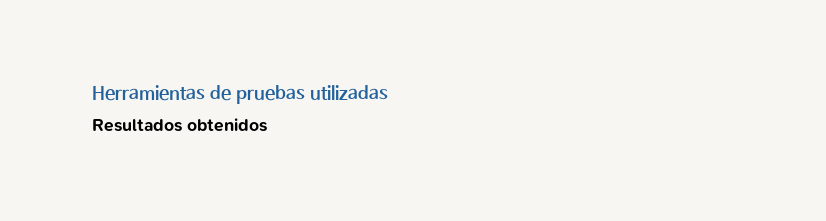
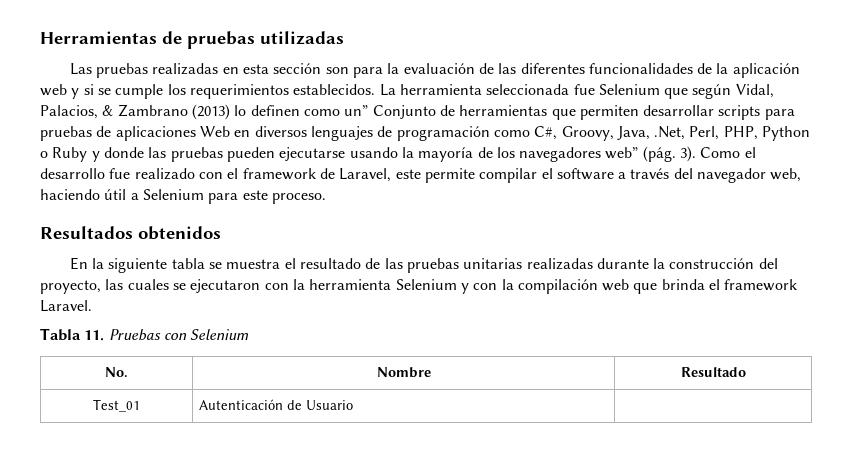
[92,118,267,132] Resultados obtenidos -> [69,63,800,78] [40,84,774,99] [40,104,795,120] [40,126,811,141] [40,146,756,162] [40,168,802,183] [40,189,326,204] [40,226,221,240] [69,257,778,273] [40,279,798,294] [40,300,92,312] [40,328,250,341] [105,367,128,378] [376,367,431,378] [680,367,746,377] [93,399,140,412] [198,399,353,410] Las pruebas realizadas en esta sección son para la evaluación de las diferentes funcionalidades de la aplicación web y si se cumple los requerimientos establecidos. La herramienta seleccionada fue Selenium que según Vidal, Palacios, & Zambrano (2013) lo definen como un” Conjunto de herramientas que permiten desarrollar scripts para pruebas de aplicaciones Web en diversos lenguajes de programación como C#, Groovy, Java, .Net, Perl, PHP, Python o Ruby y donde las pruebas pueden ejecutarse usando la mayoría de los navegadores web” (pág. 3). Como el desarrollo fue realizado con el framework de Laravel, este permite compilar el software a través del navegador web, haciendo útil a Selenium para este proceso. // Resultados obtenidos // En la siguiente tabla se muestra el resultado de las pruebas unitarias realizadas durante la construcción del proyecto, las cuales se ejecutaron con la herramienta Selenium y con la compilación web que brinda el framework Laravel. // Tabla 11. Pruebas con Selenium // No. | Nombre | Resultado // Test_01 | Autenticación de Usuario |

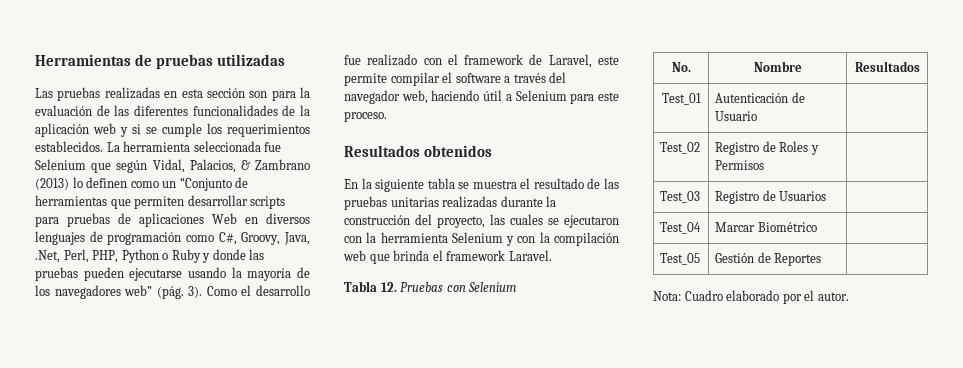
[344,105,436,119] un” Conjunto -> [162,177,232,191] un “Conjunto
[84,330,105,341] 11. -> [380,282,397,292] 12.
[680,367,746,377] Resultado -> [854,61,920,72] Resultados
(353, 405) none -> [660,142,701,154] [715,141,819,155] [715,160,765,170] [660,191,701,203] [715,190,827,204] [660,222,702,234] [715,222,817,232] [660,253,701,265] [715,252,822,266] [653,290,849,304] // Test_02 | Registro de Roles y Permisos | // Test_03 | Registro de Usuarios | // Test_04 | Marcar Biométrico | // Test_05 | Gestión de Reportes | // Nota: Cuadro elaborado por el autor.

